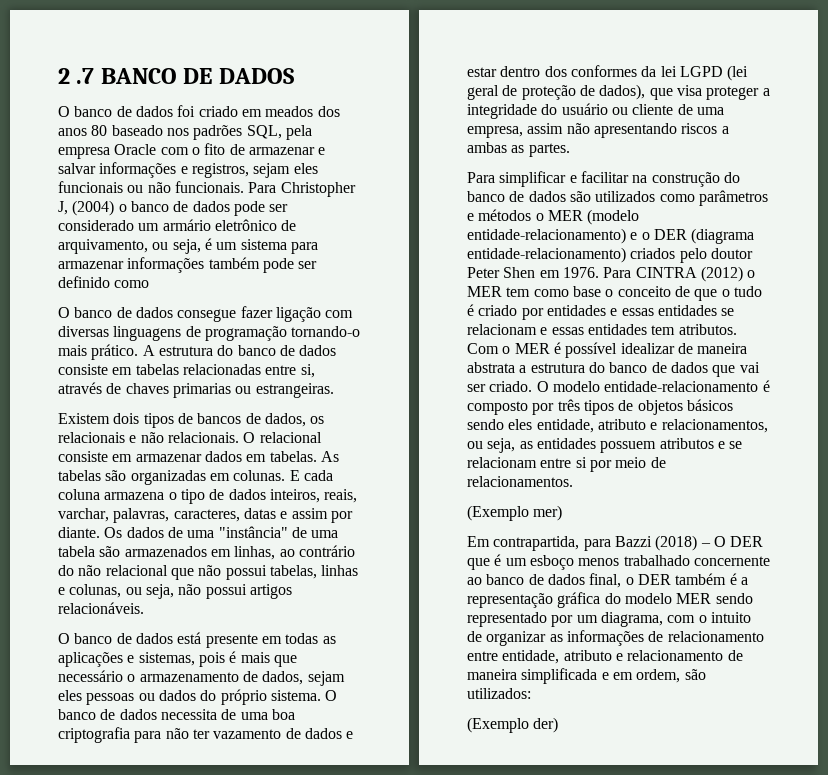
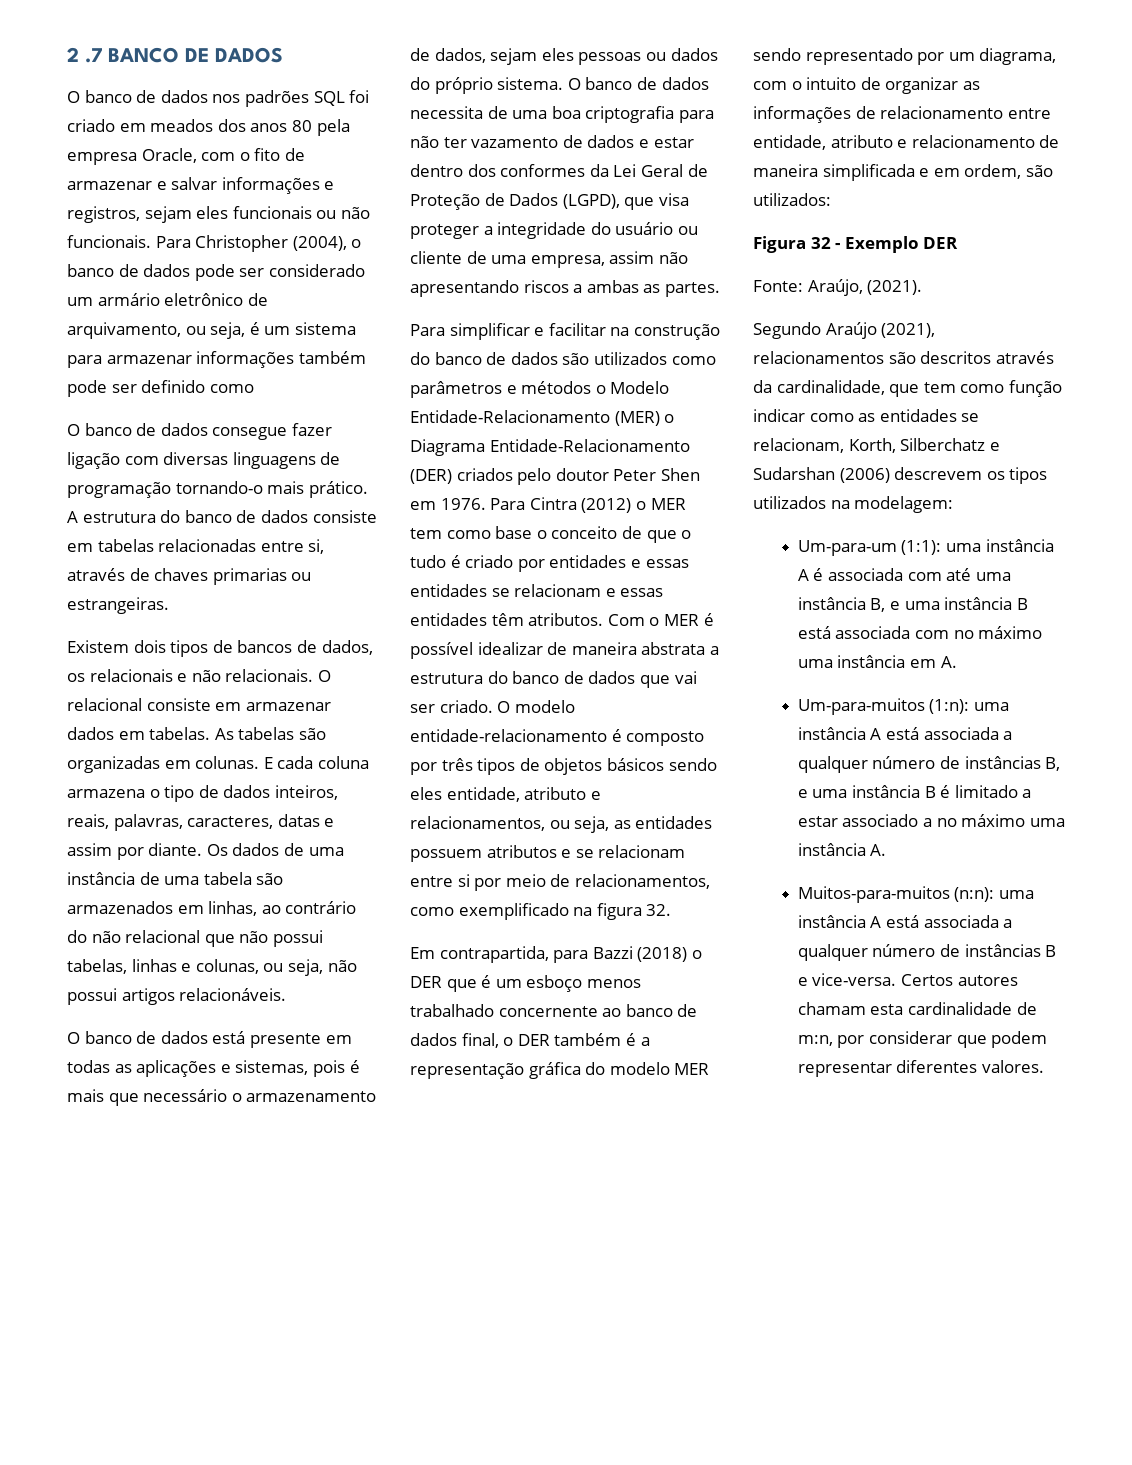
(173, 111) none -> [212,90,345,107] nos padrões SQL
[111,125,282,140] baseado nos padrões SQL, -> (312, 126) none
[114,144,157,155] Oracle -> [141,148,197,163] Oracle,
[58,200,115,216] J, (2004) -> [292,236,347,251] (2004),
[58,508,109,522] varchar, -> (109, 821) none
[218,526,288,538] "instância" -> [67,872,135,885] instância
[660,65,749,81] [467,84,646,100] lei LGPD (lei geral de proteção de dados), -> [613,164,708,177] [410,193,620,210] Lei Geral de Proteção de Dados (LGPD),
[547,209,640,225] [467,228,755,244] [467,247,626,263] MER (modelo entidade-relacionamento) e o DER (diagrama entidade-relacionamento) -> [610,381,670,394] [410,410,675,426] [410,439,690,456] [410,469,452,484] Modelo Entidade-Relacionamento (MER) o Diagrama Entidade-Relacionamento (DER)
[635,267,697,278] CINTRA -> [529,497,577,510] Cintra
[651,325,676,335] tem -> [491,613,524,626] têm
[467,476,573,487] [467,505,563,521] relacionamentos. // (Exemplo mer) -> [574,874,710,889] [410,903,672,920] relacionamentos, como exemplificado na figura 32.
[700,536,726,547] – O -> [691,950,702,959] o
[467,717,559,733] (Exemplo der) -> [753,236,959,253] [753,279,923,296] [753,322,936,339] [753,351,1054,364] [753,380,1062,397] [753,409,980,422] [753,438,1000,453] [753,467,1048,484] [753,496,954,513] [797,539,1054,556] [797,568,1011,581] [797,597,1028,612] [797,626,1043,639] [797,655,957,668] [797,698,1010,715] [797,727,1013,740] [797,756,1061,773] [797,785,1032,798] [797,814,1065,827] [797,843,887,856] [797,886,1035,903] [797,915,1013,928] [797,944,1057,961] [797,973,1018,986] [797,1002,1037,1015] [797,1031,1048,1048] [797,1060,1045,1077] Figura 32 - Exemplo DER // Fonte: Araújo, (2021). // Segundo Araújo (2021), relacionamentos são descritos através da cardinalidade, que tem como função indicar como as entidades se relacionam, Korth, Silberchatz e Sudarshan (2006) descrevem os tipos utilizados na modelagem: // Um-para-um (1:1): uma instância A é associada com até uma instância B, e uma instância B está associada com no máximo uma instância em A. // Um-para-muitos (1:n): uma instância A está associada a qualquer número de instâncias B, e uma instância B é limitado a estar associado a no máximo uma instância A. // Muitos-para-muitos (n:n): uma instância A está associada a qualquer número de instâncias B e vice-versa. Certos autores chamam esta cardinalidade de m:n, por considerar que podem representar diferentes valores.

